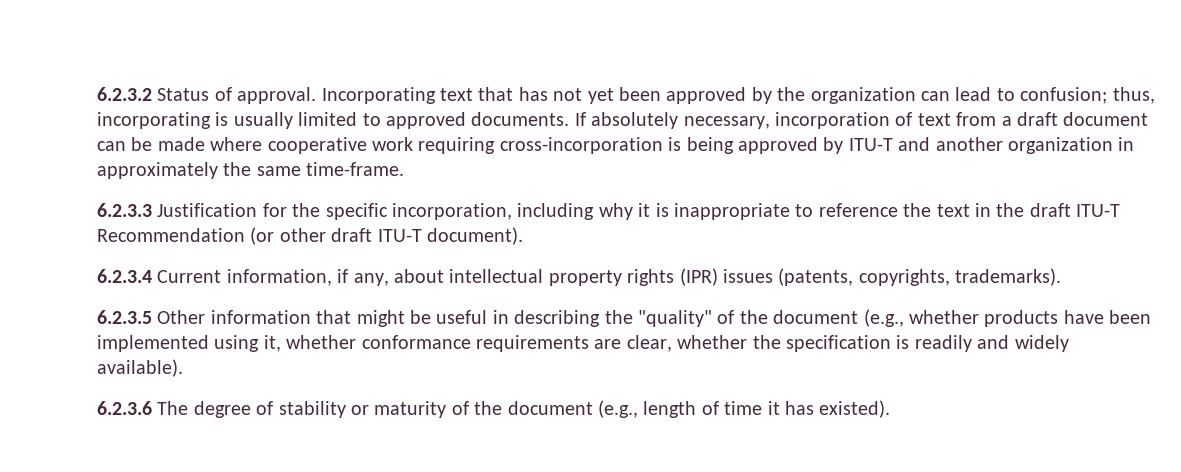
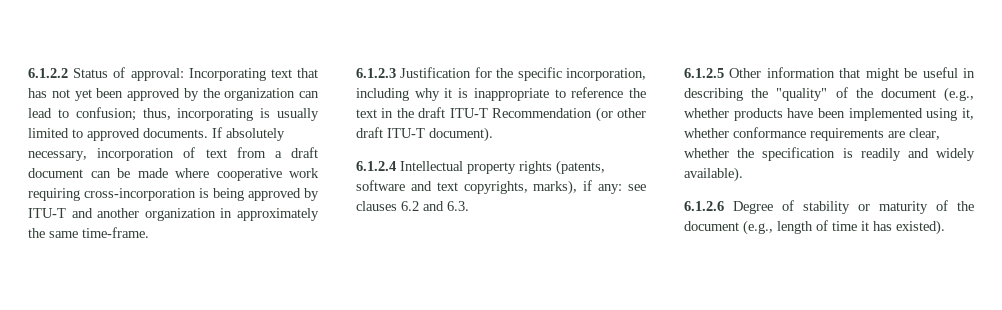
[97,87,152,101] 6.2.3.2 -> [28,68,68,78] 6.1.2.2
[237,87,317,104] approval. -> [130,68,184,81] approval:
[97,203,152,217] 6.2.3.3 -> [356,68,396,78] 6.1.2.3
[97,268,1062,286] [97,310,152,324] 6.2.3.4 Current information, if any, about intellectual property rights (IPR) issues (patents, copyrights, trademarks). // 6.2.3.5 -> [356,160,605,175] [356,180,646,195] [356,201,469,211] [684,68,724,78] 6.1.2.4 Intellectual property rights (patents, software and text copyrights, marks), if any: see clauses 6.2 and 6.3. // 6.1.2.5
[97,401,251,418] 6.2.3.6 The degree -> [684,201,773,214] 6.1.2.6 Degree

